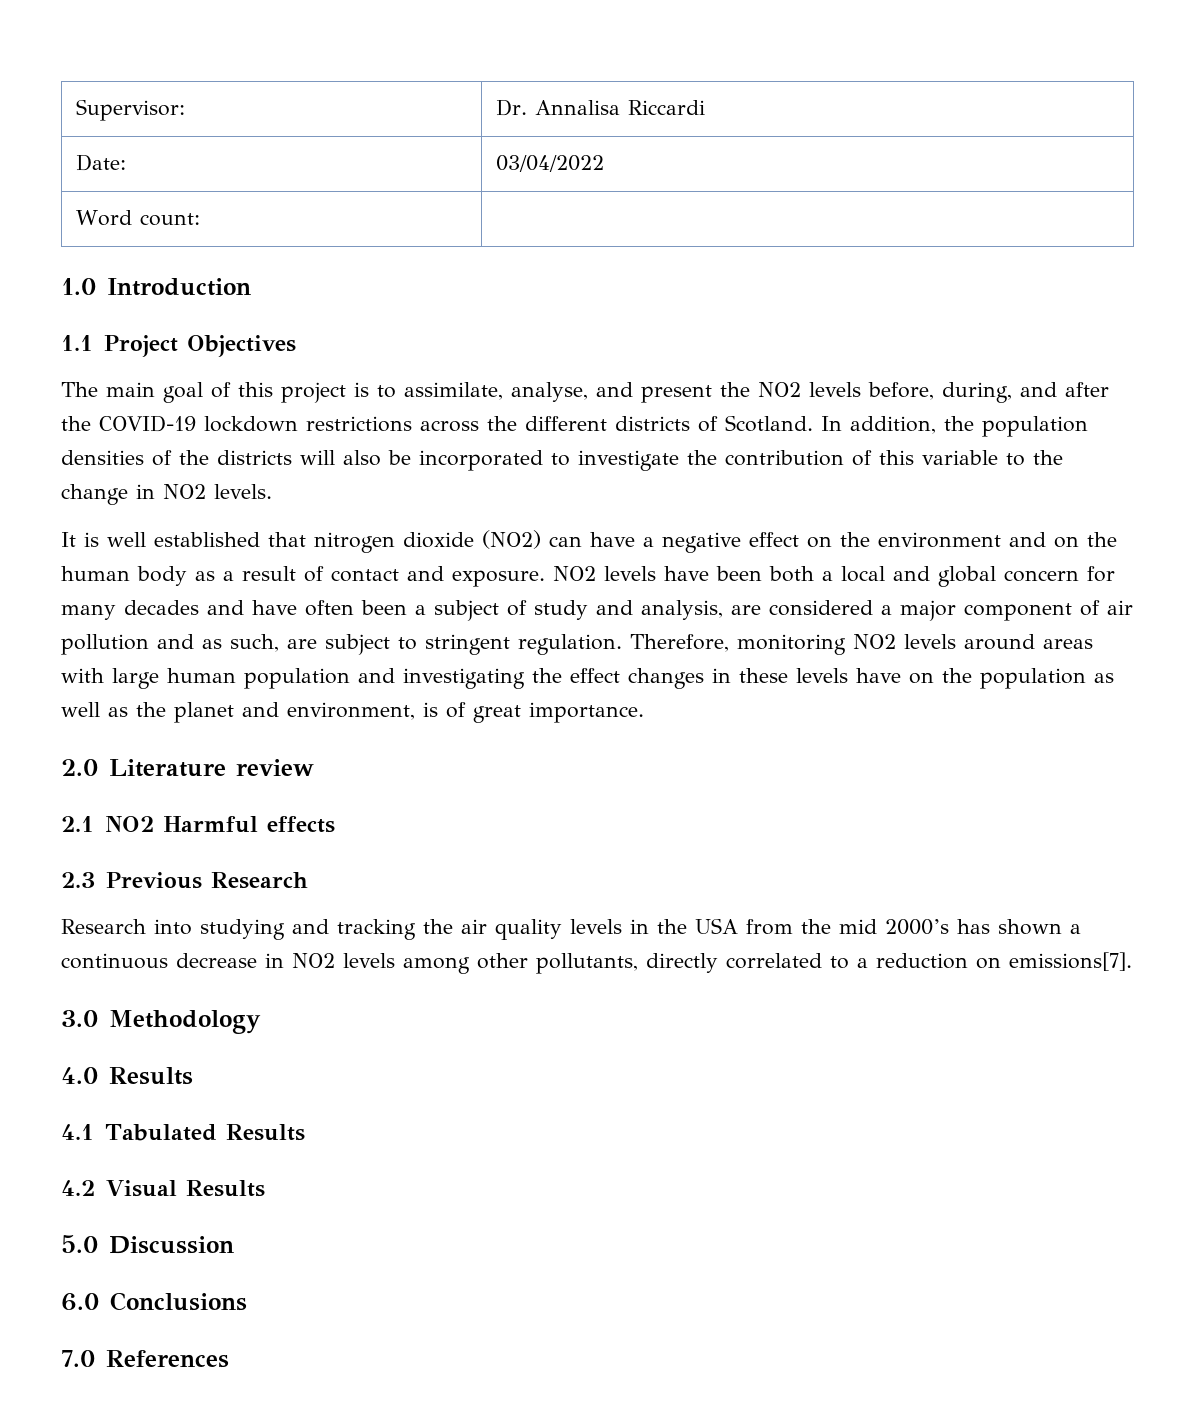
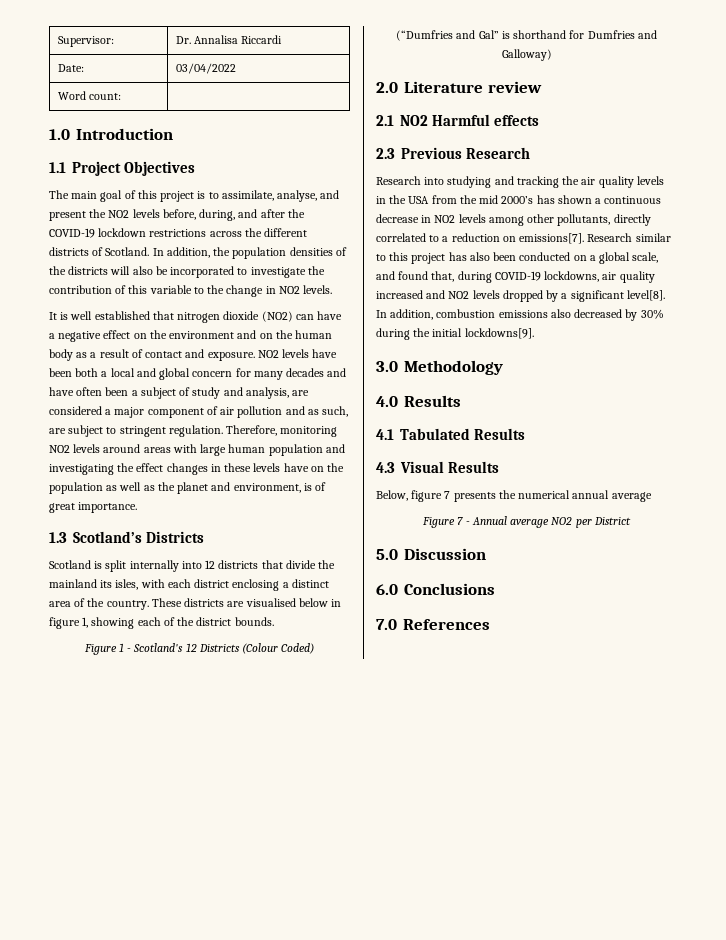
(644, 712) none -> [49,531,205,543] [49,560,336,572] [49,579,329,591] [49,598,342,610] [49,617,274,629] [83,643,315,655] [396,30,657,41] [501,49,552,61] // 1.3 Scotland’s Districts // Scotland is split internally into 12 districts that divide the mainland its isles, with each district enclosing a distinct area of the country. These districts are visualised below in figure 1, showing each of the district bounds. // Figure 1 - Scotland's 12 Districts (Colour Coded) // (“Dumfries and Gal” is shorthand for Dumfries and Galloway)
(1132, 961) none -> [587,233,671,242] [376,252,659,264] [376,271,655,283] [376,290,665,302] [376,309,664,321] [376,328,534,340] Research similar to this project has also been conducted on a global scale, and found that, during COVID-19 lockdowns, air quality increased and NO2 levels dropped by a significant level[8]. In addition, combustion emissions also decreased by 30% during the initial lockdowns[9].
[61,1180,95,1196] 4.2 -> [376,462,395,473] 4.3
(265, 1188) none -> [376,490,652,502] [422,516,631,528] // Below, figure 7 presents the numerical annual average // Figure 7 - Annual average NO2 per District

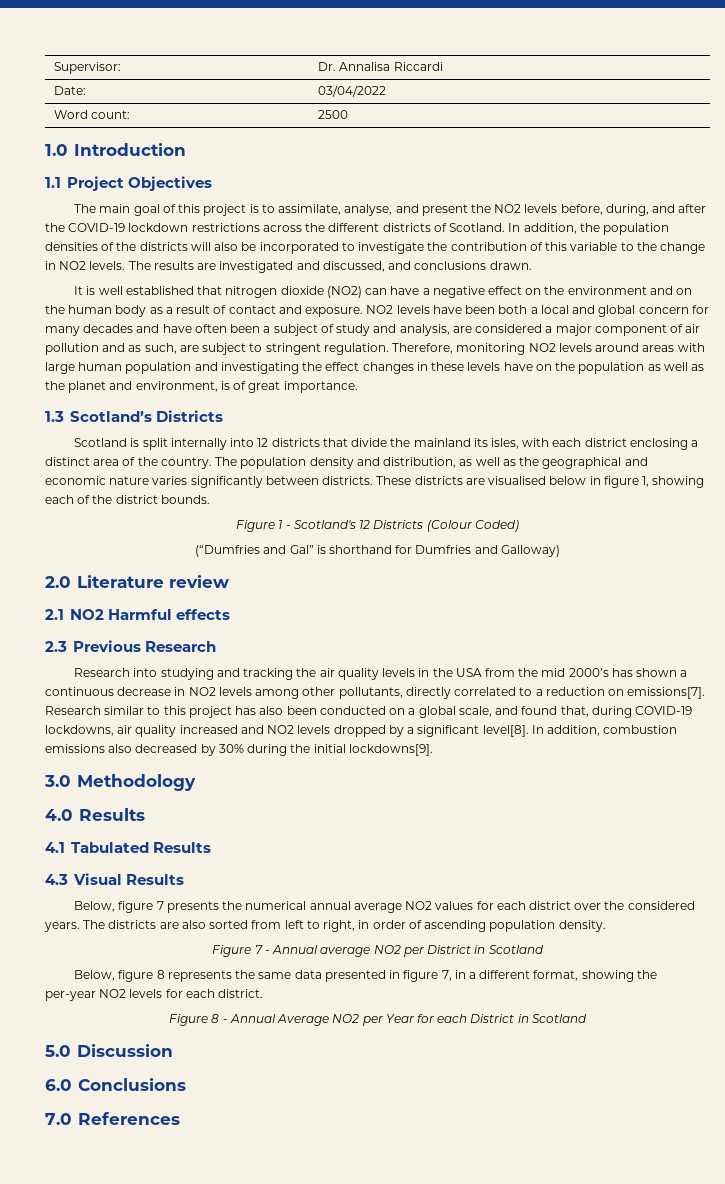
(121, 96) none -> [318,110,349,119] 2500
(333, 289) none -> [128,261,532,273] The results are investigated and discussed, and conclusions drawn.
(149, 605) none -> [215,457,648,469] [45,476,374,488] The population density and distribution, as well as the geographical and economic nature varies significantly between districts.
(652, 497) none -> [405,901,695,910] [44,920,606,932] NO2 values for each district over the considered years. The districts are also sorted from left to right, in order of ascending population density.
(631, 521) none -> [474,945,544,954] [74,970,657,982] [45,989,264,1001] [169,1014,587,1026] in Scotland // Below, figure 8 represents the same data presented in figure 7, in a different format, showing the per-year NO2 levels for each district. // Figure 8 - Annual Average NO2 per Year for each District in Scotland

